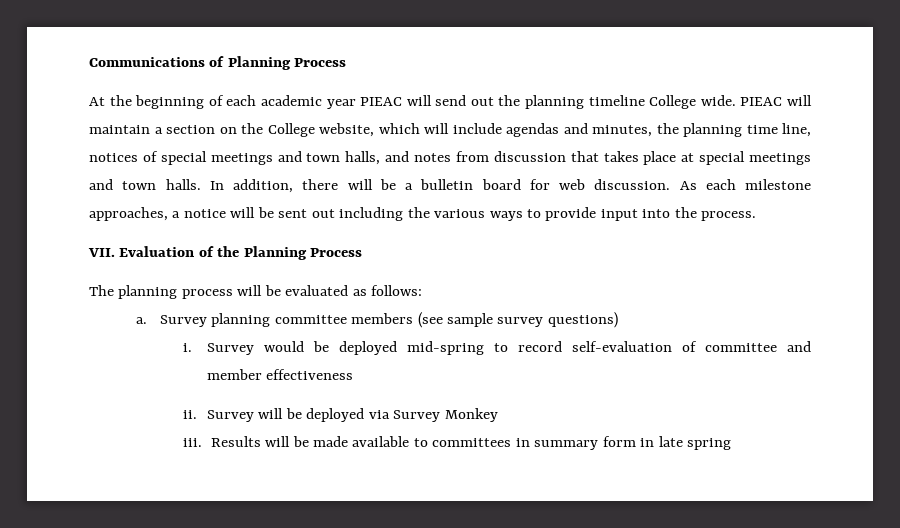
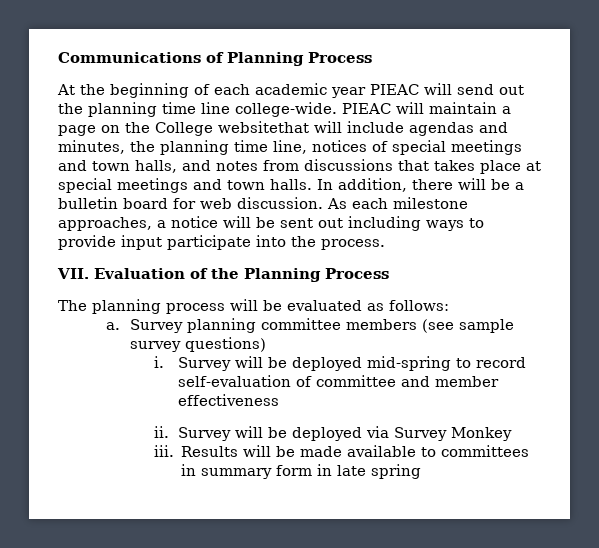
[588,95,736,109] timeline College wide. -> [162,102,337,117] time line college-wide.
[166,125,215,134] section -> [58,125,96,136] page
[319,123,420,137] website, which -> [218,121,309,133] websitethat
[493,151,566,162] discussion -> [304,159,393,171] discussions
[407,207,486,218] the various -> (421, 223) none
(638, 215) none -> [167,235,251,250] participate
[263,341,304,352] would -> [234,356,263,368] will

